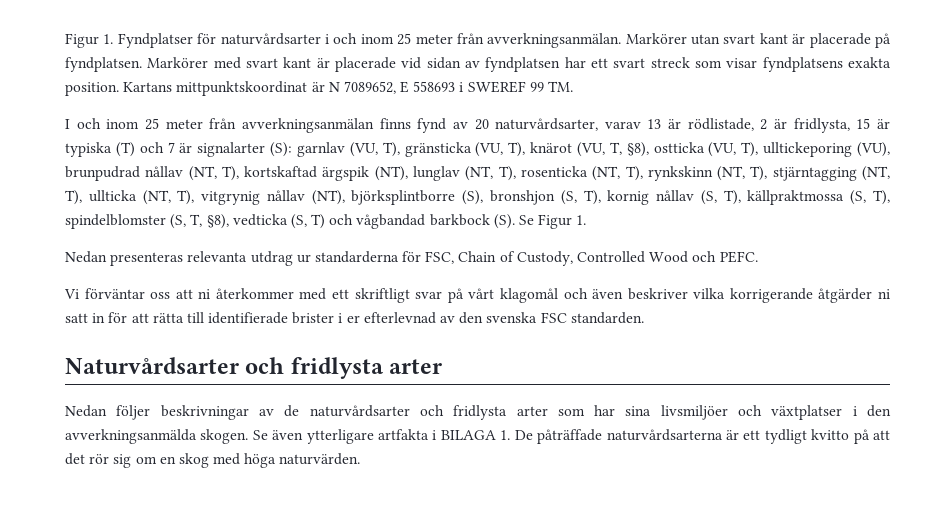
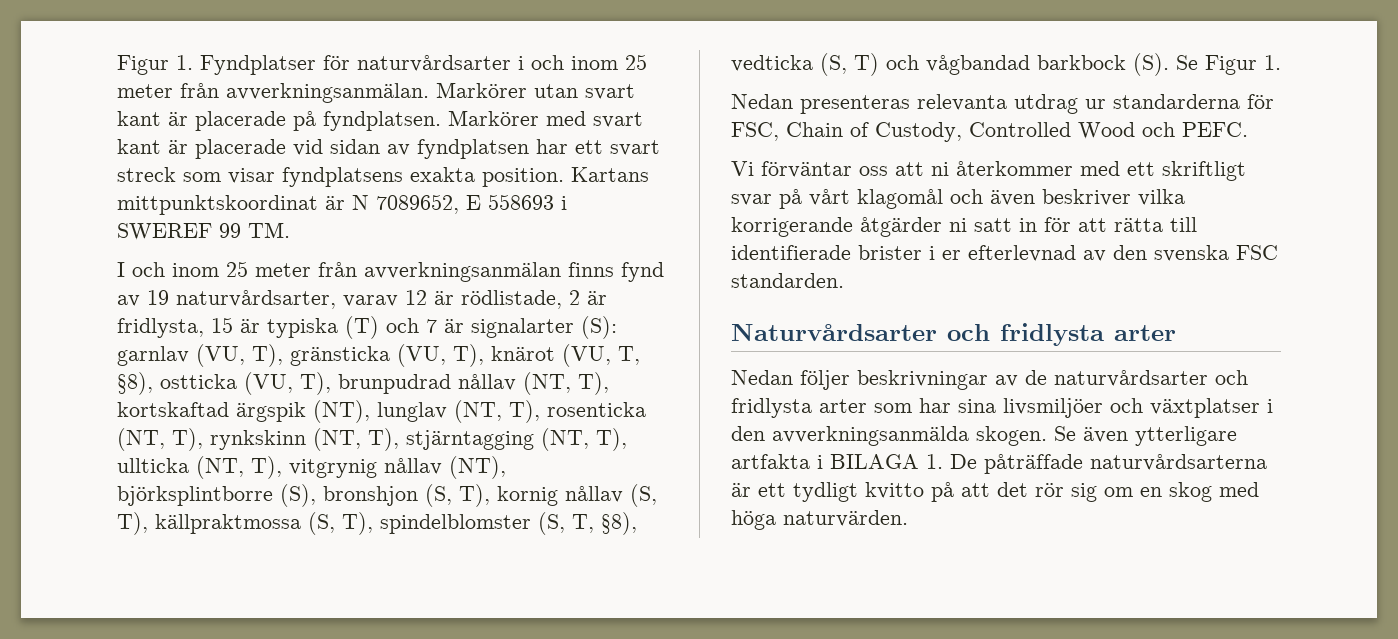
[474,119,489,130] 20 -> [147,290,169,305] 19
[647,119,662,129] 13 -> [405,290,427,305] 12
[763,142,890,157] ulltickeporing (VU), -> (331, 383) none

